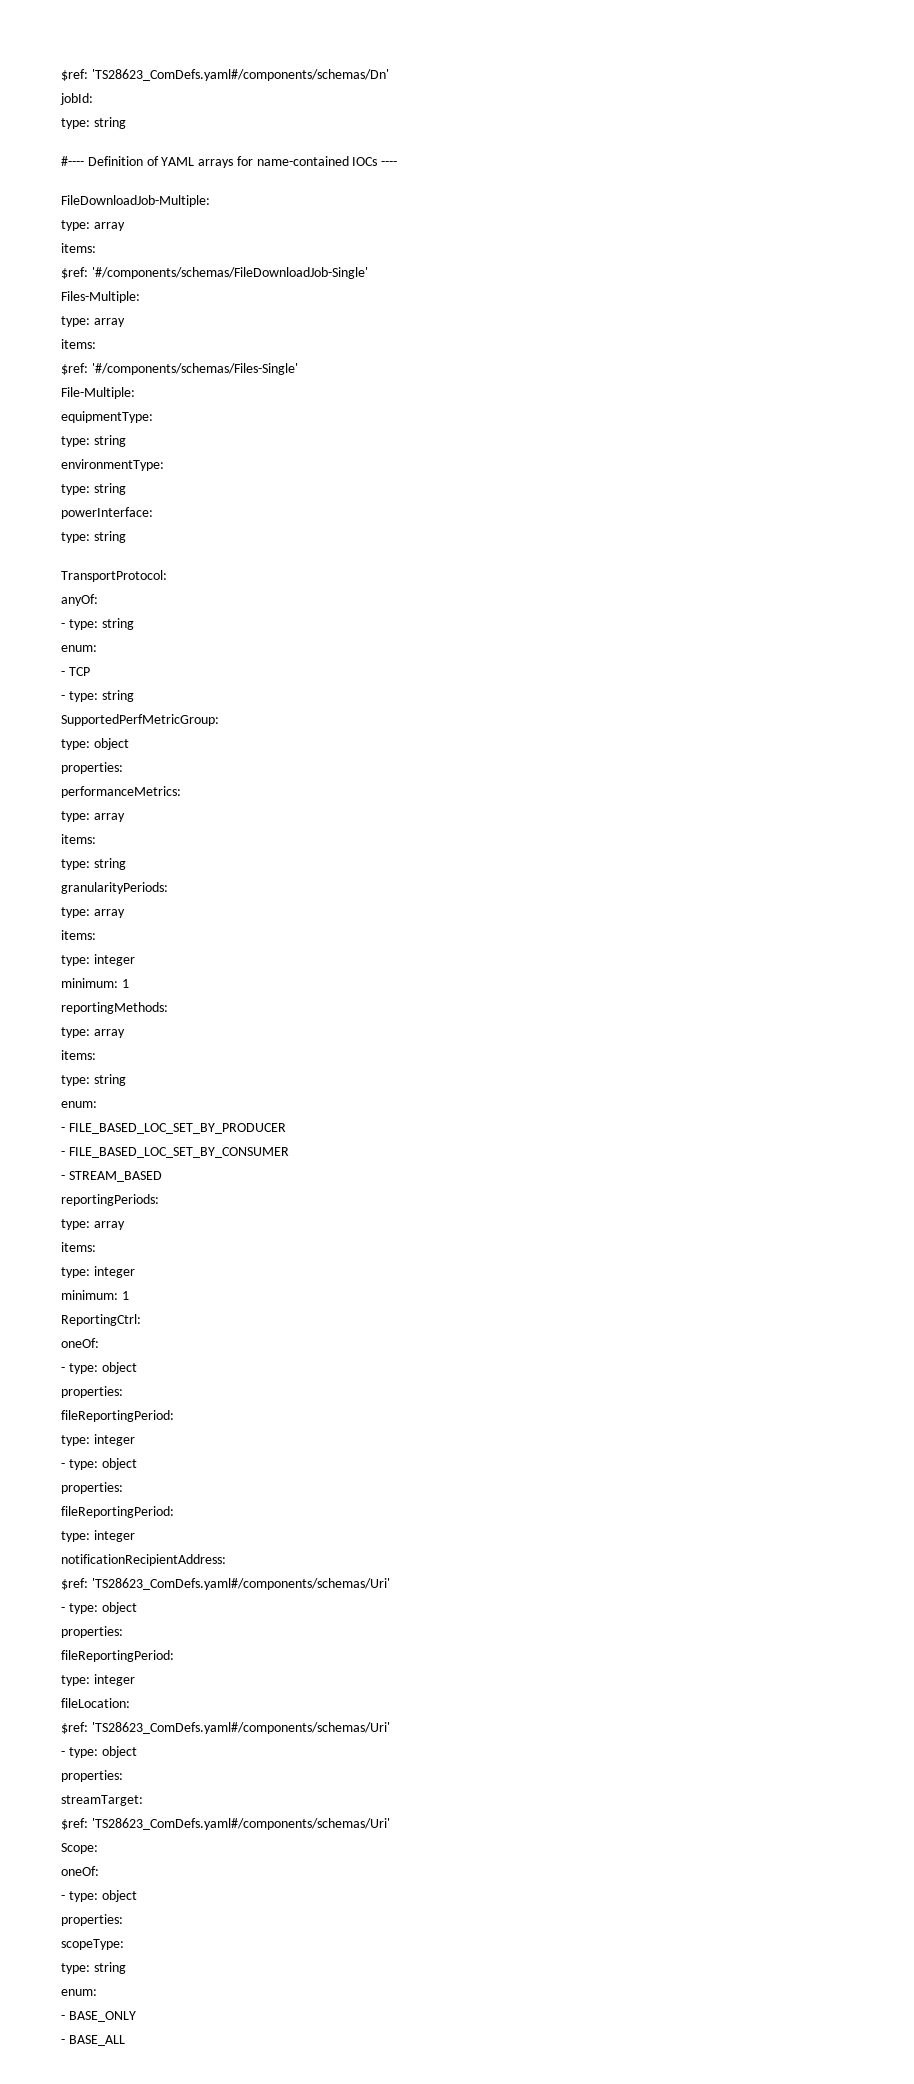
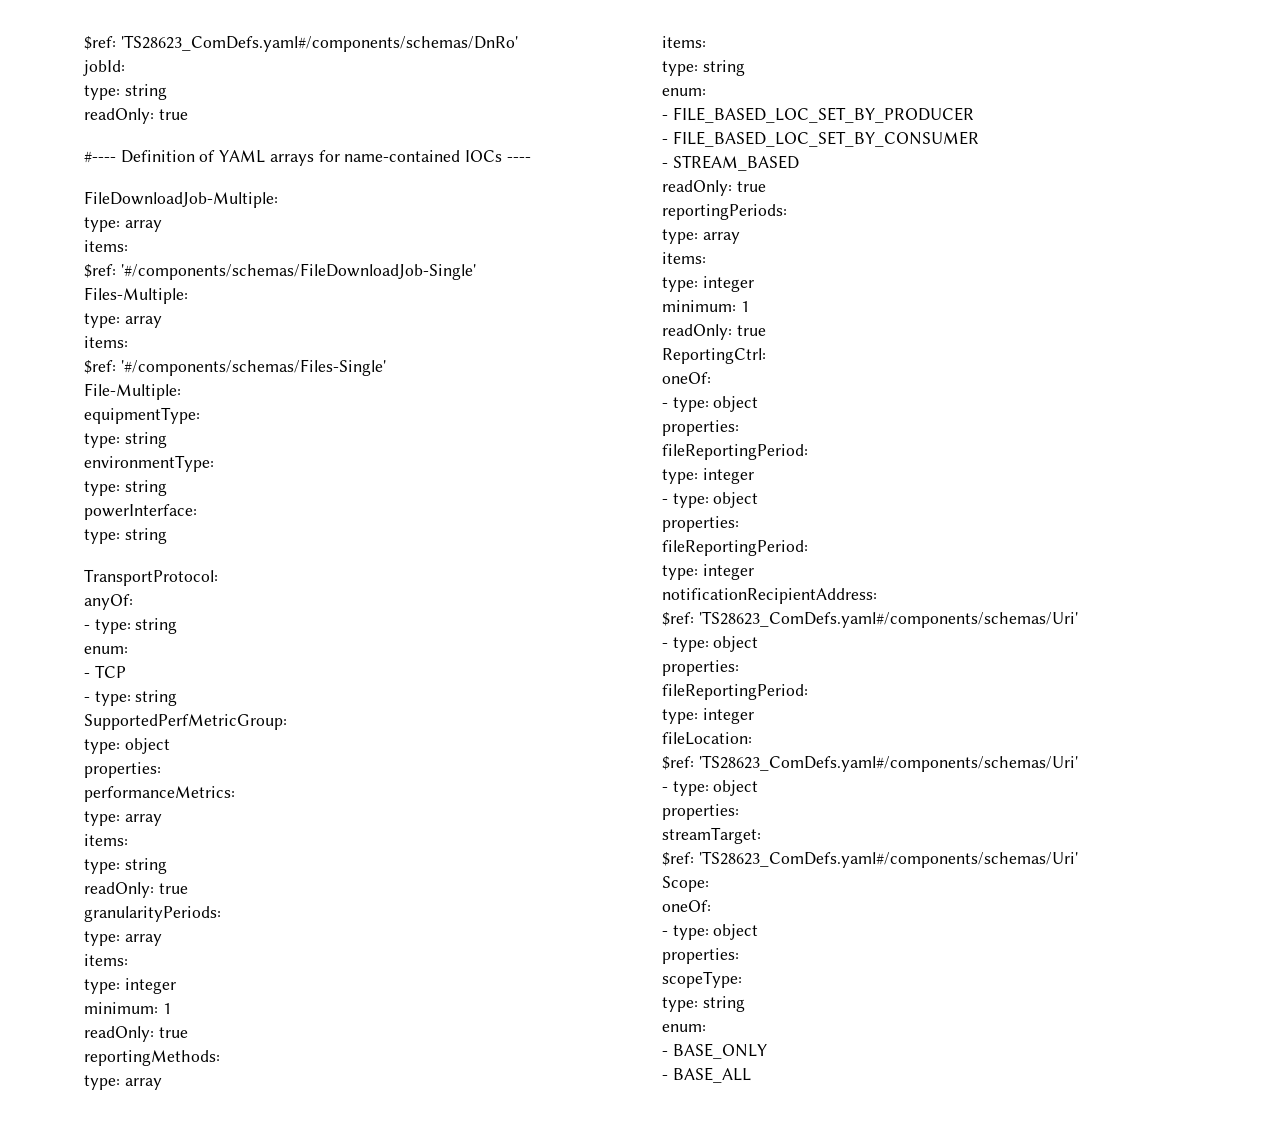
[61,69,389,81] $ref: 'TS28623_ComDefs.yaml#/components/schemas/Dn' -> [84,35,518,52] $ref: 'TS28623_ComDefs.yaml#/components/schemas/DnRo'
(126, 123) none -> [84,108,188,124] // readOnly: true
(126, 864) none -> [84,882,188,898] // readOnly: true
(129, 983) none -> [84,1026,188,1042] // readOnly: true
(162, 1176) none -> [662,180,766,196] // readOnly: true
(129, 1295) none -> [662,324,766,340] // readOnly: true

